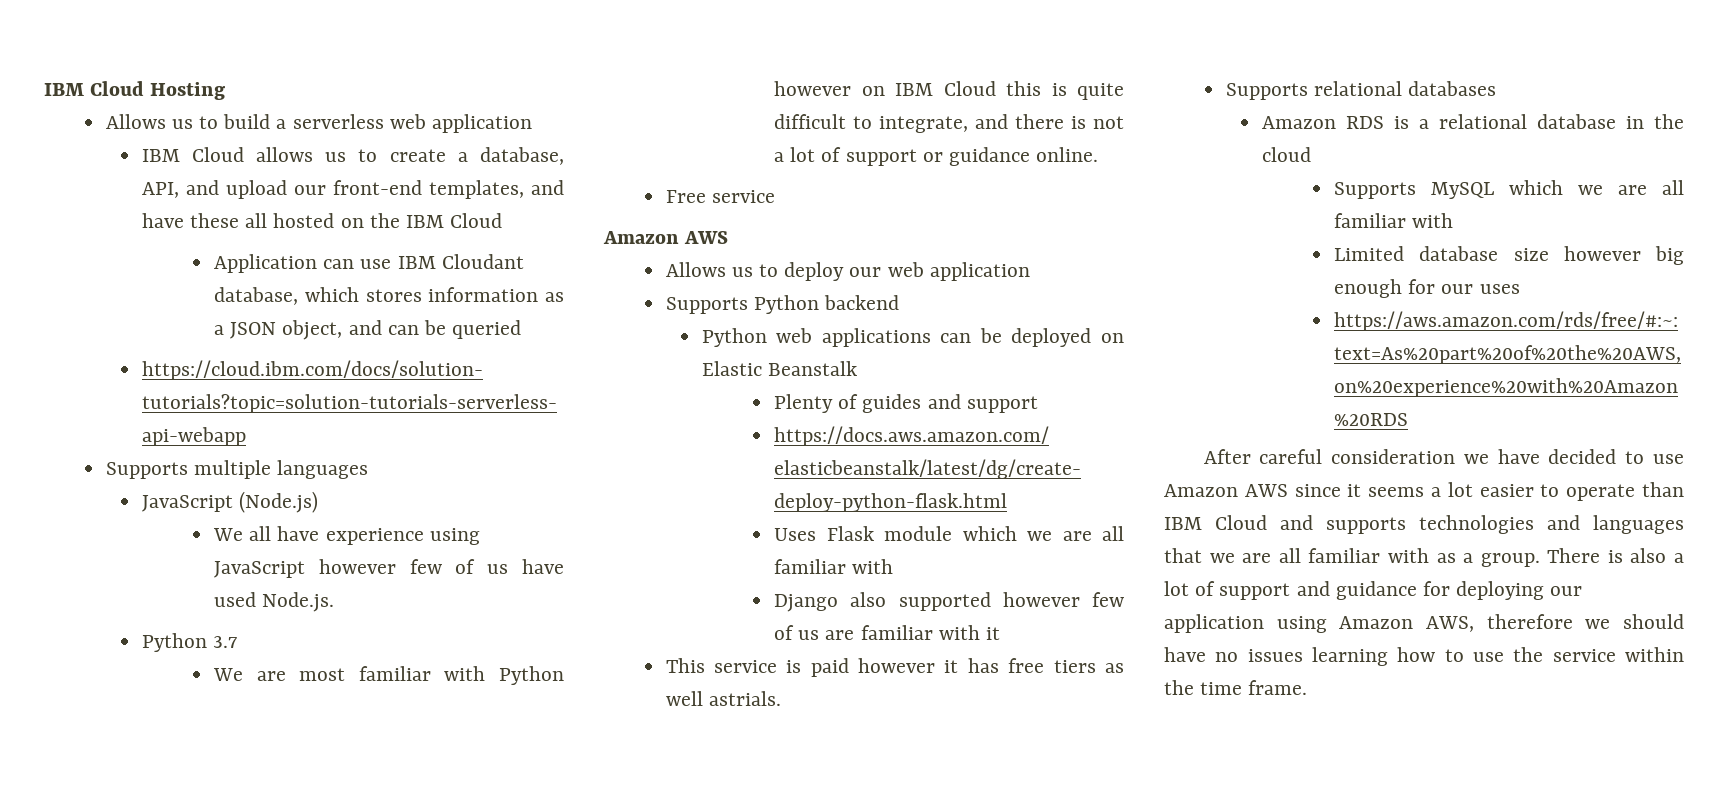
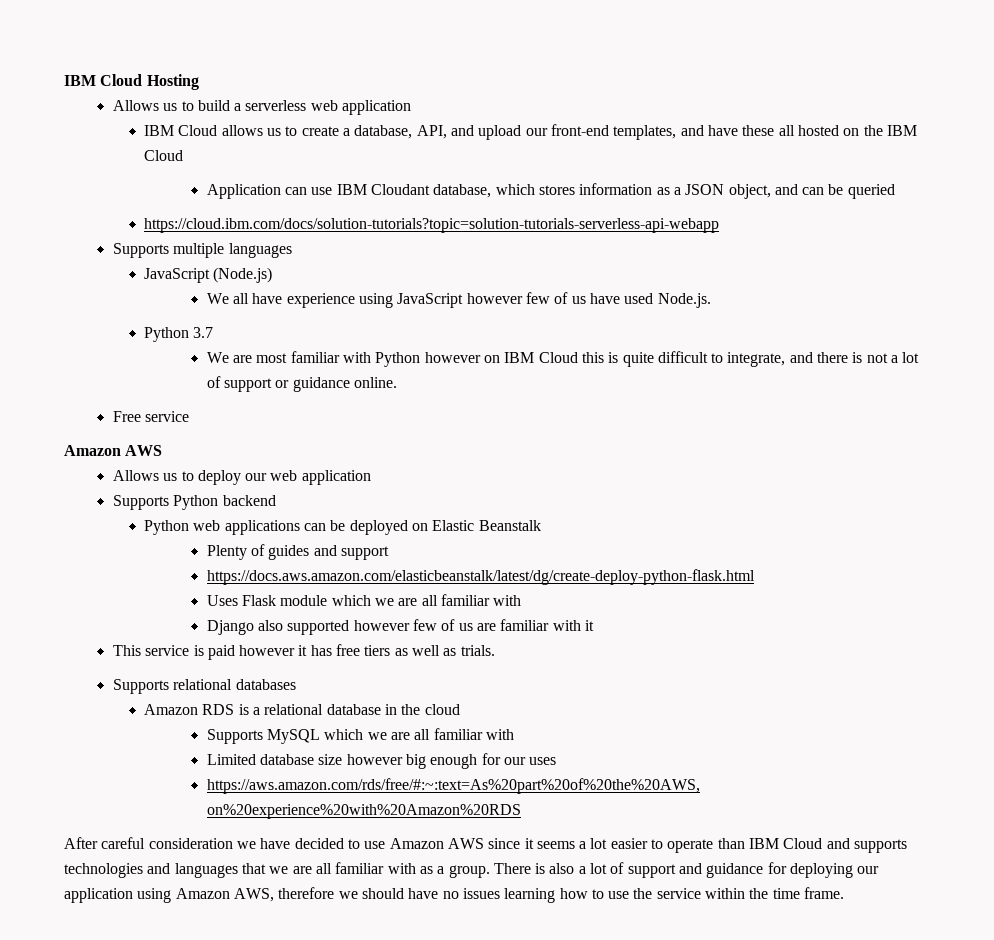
[708,691,781,706] astrials. -> [443,645,495,656] as trials.

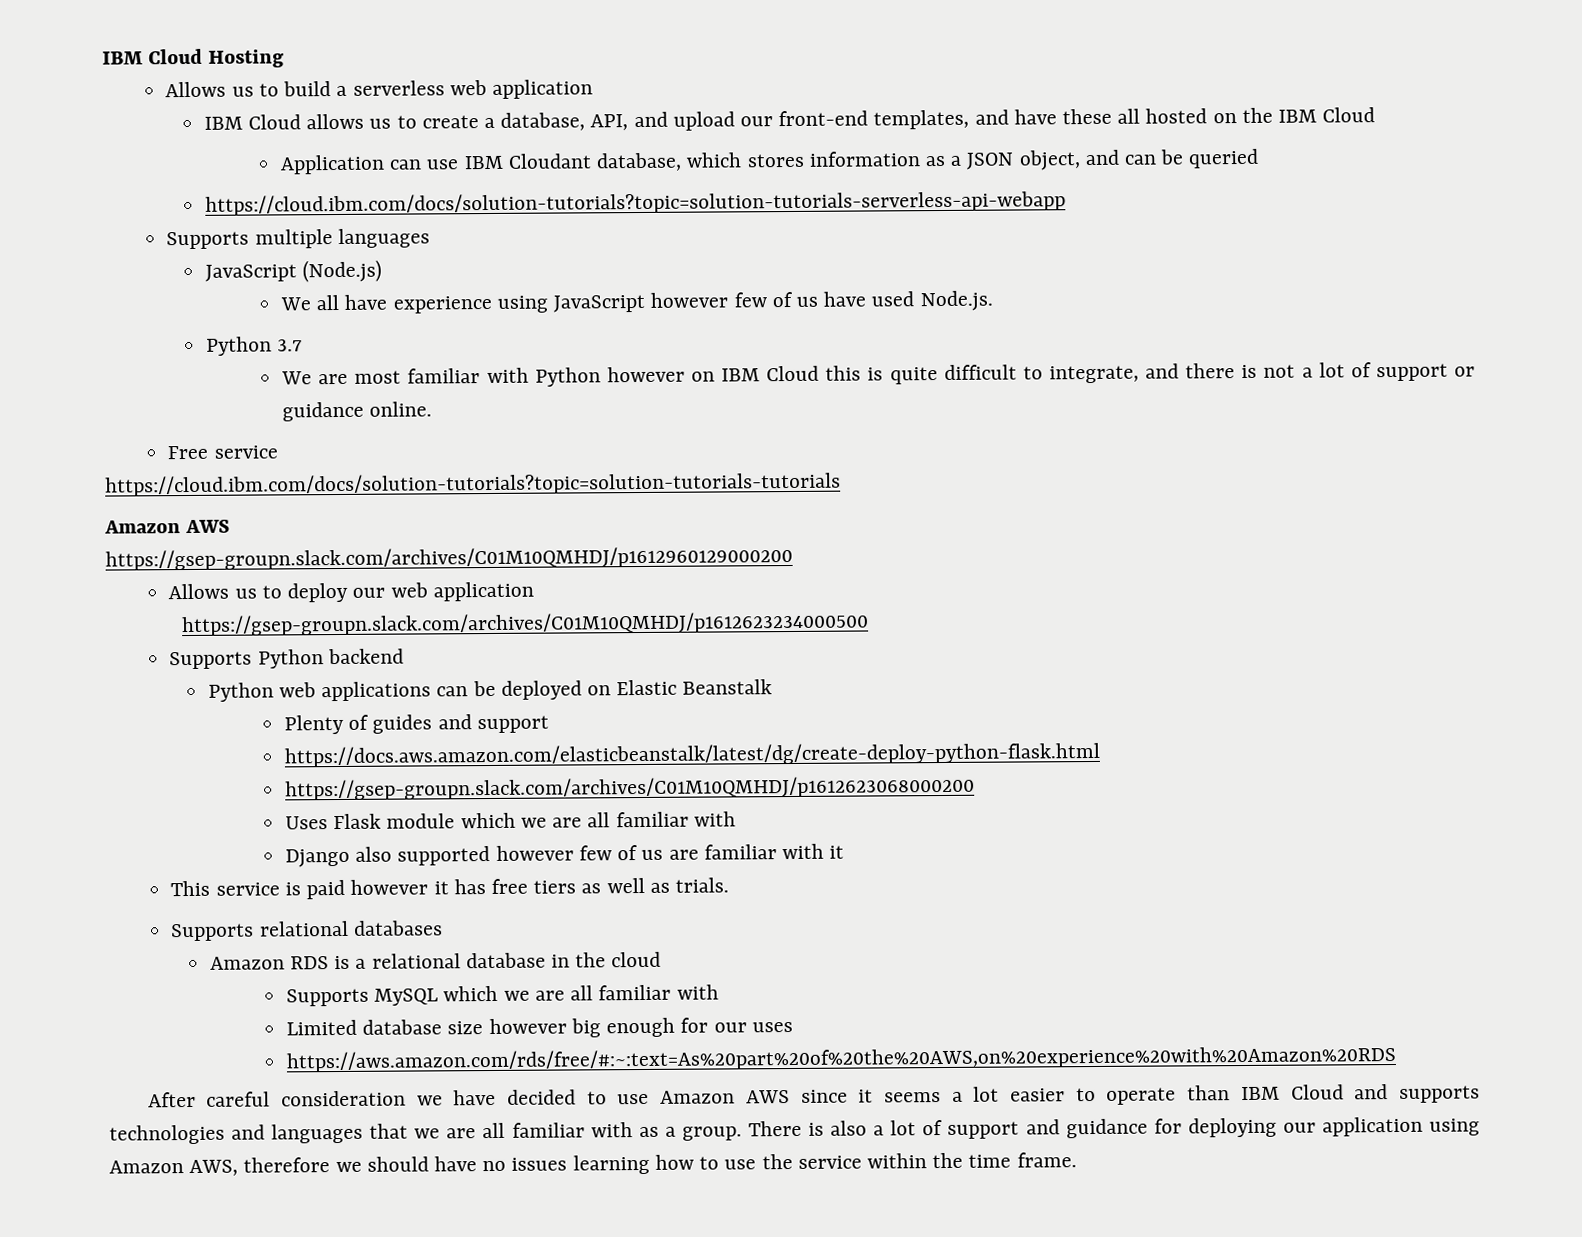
[64,445,163,456] // Amazon AWS -> [105,471,841,497] [104,519,231,534] [105,545,793,571] // https://cloud.ibm.com/docs/solution-tutorials?topic=solution-tutorials-tutorials // Amazon AWS // https://gsep-groupn.slack.com/archives/C01M10QMHDJ/p1612960129000200
(371, 477) none -> [181,611,870,637] // https://gsep-groupn.slack.com/archives/C01M10QMHDJ/p1612623234000500
(755, 577) none -> [285,775,976,801] // https://gsep-groupn.slack.com/archives/C01M10QMHDJ/p1612623068000200

